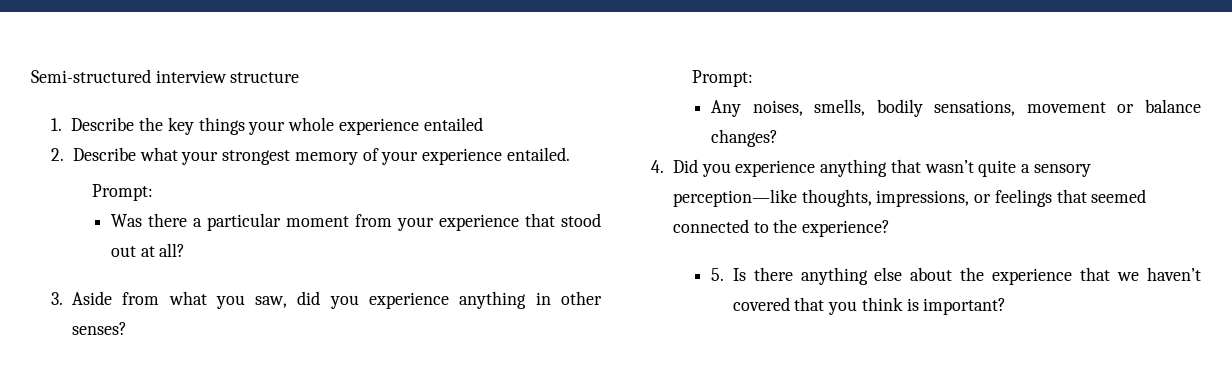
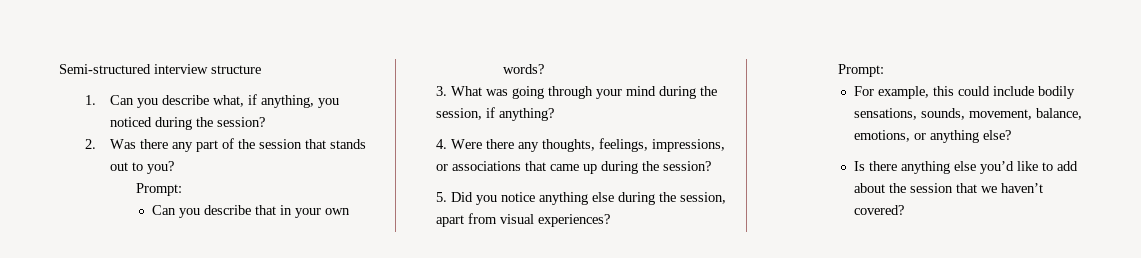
[71,117,483,135] [51,147,570,165] [91,184,153,201] [110,213,602,231] [110,243,186,257] [51,291,603,309] [71,322,127,335] [691,70,753,87] [710,99,1201,117] [710,129,778,147] [651,159,1091,177] [672,189,1147,207] [672,219,891,237] [710,267,903,285] Describe the key things your whole experience entailed // 2. Describe what your strongest memory of your experience entailed. // Prompt: // Was there a particular moment from your experience that stood out at all? // 3. Aside from what you saw, did you experience anything in other senses? // Prompt: // Any noises, smells, bodily sensations, movement or balance changes? // 4. Did you experience anything that wasn’t quite a sensory perception—like thoughts, impressions, or feelings that seemed connected to the experience? // 5. Is there anything else -> [110,94,340,108] [110,117,266,130] [84,138,367,152] [110,161,175,174] [135,183,182,196] [151,205,350,218] [502,64,544,74] [435,86,717,99] [435,107,554,121] [435,138,725,152] [435,161,711,174] [435,192,726,205] [435,213,610,227] [837,64,884,77] [853,86,1075,99] [853,108,1082,120] [853,130,1011,143] [853,161,1078,174] Can you describe what, if anything, you noticed during the session? // 2. Was there any part of the session that stands out to you? // Prompt: // Can you describe that in your own words? // 3. What was going through your mind during the session, if anything? // 4. Were there any thoughts, feelings, impressions, or associations that came up during the session? // 5. Did you notice anything else during the session, apart from visual experiences? // Prompt: // For example, this could include bodily sensations, sounds, movement, balance, emotions, or anything else? // Is there anything else you’d like to add
[992,268,1073,285] experience -> [909,183,953,193] session
[732,297,1007,315] covered that you think is important? -> [853,205,904,215] covered?

